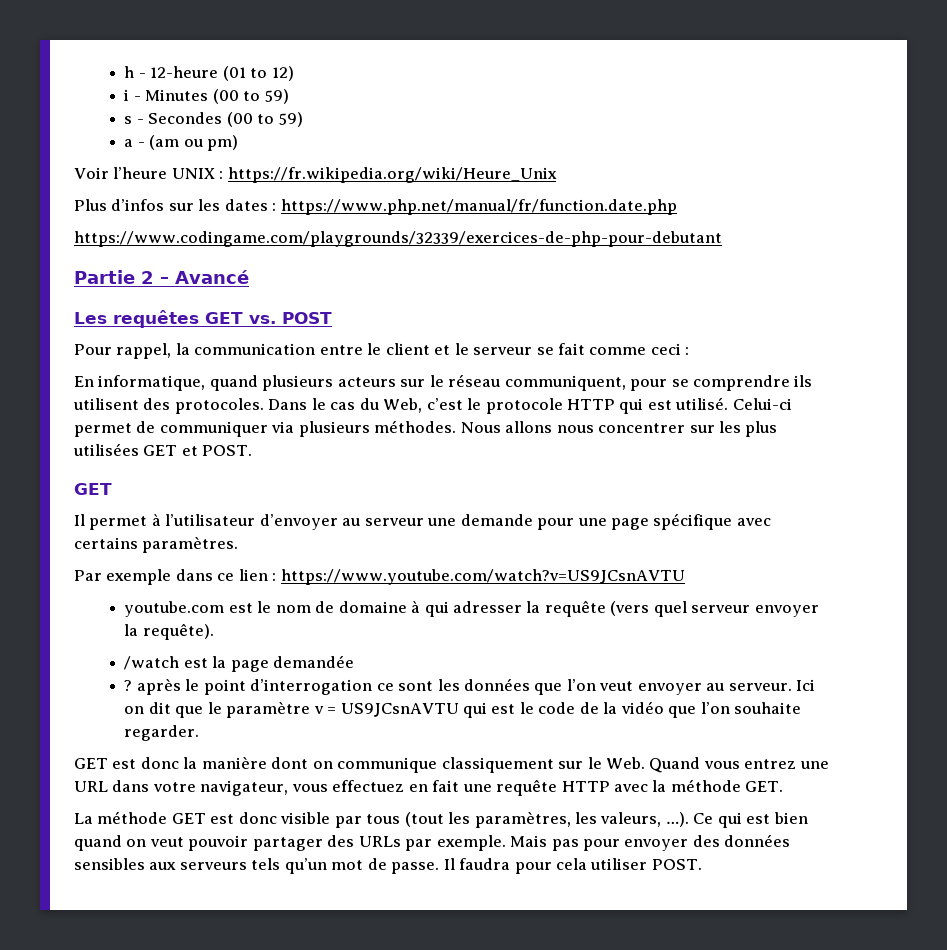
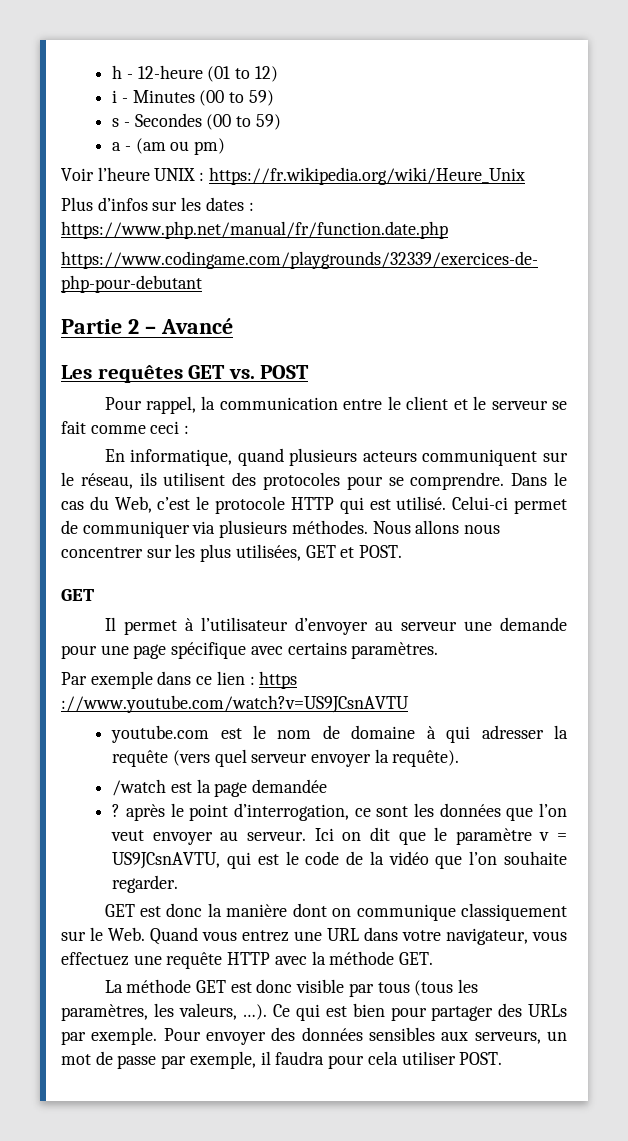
[400,374,813,391] [73,398,264,414] sur le réseau communiquent, pour se comprendre ils utilisent des protocoles. -> [422,449,569,466] [61,472,505,490] communiquent sur le réseau, ils utilisent des protocoles pour se comprendre.
[73,443,139,456] utilisées -> [235,544,301,561] utilisées,
[280,569,685,585] https://www.youtube.com/watch?v=US9JCsnAVTU -> [259,671,298,689] [61,695,409,713] https ://www.youtube.com/watch?v=US9JCsnAVTU
[250,679,373,695] d’interrogation -> [233,803,349,821] d’interrogation,
[340,703,459,717] US9JCsnAVTU -> [112,852,221,869] US9JCsnAVTU,
[408,780,460,792] en fait -> (129, 959) none
[404,812,444,827] (tout -> [414,980,454,996] (tous
[74,835,249,851] quand on veut pouvoir -> [390,1007,427,1021] pour
[510,835,621,851] Mais pas pour -> [163,1028,201,1041] Pour
[179,858,455,874] serveurs tels qu’un mot de passe. Il -> [474,1031,567,1044] [61,1051,271,1069] serveurs, un mot de passe par exemple, il

